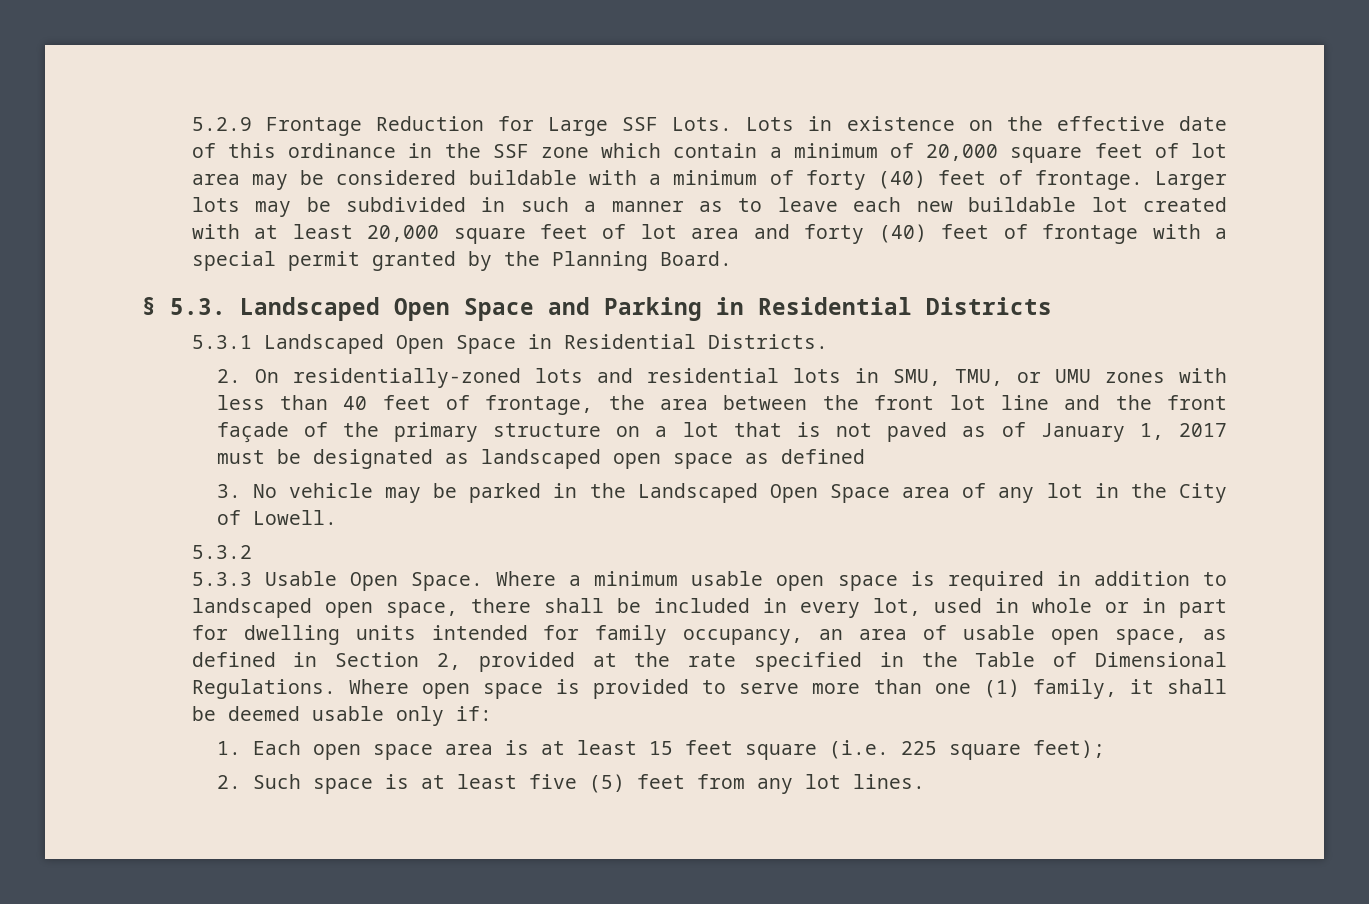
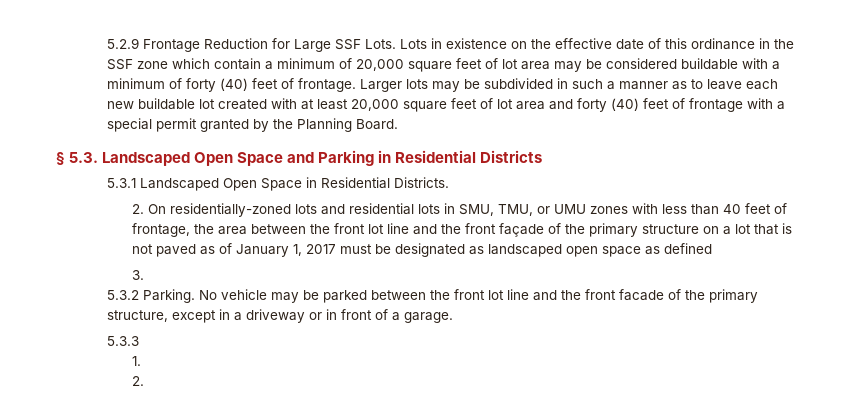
(241, 491) none -> [106,289,195,303] // 5.3.2 Parking.
[553,483,1227,503] [216,510,337,525] [191,545,252,559] [191,571,1228,591] [191,598,1228,618] [191,625,1227,645] [191,652,1227,672] [191,679,1227,699] [191,706,492,726] [216,740,1105,760] [216,774,925,794] in the Landscaped Open Space area of any lot in the City of Lowell. // 5.3.2 // 5.3.3 Usable Open Space. Where a minimum usable open space is required in addition to landscaped open space, there shall be included in every lot, used in whole or in part for dwelling units intended for family occupancy, an area of usable open space, as defined in Section 2, provided at the rate specified in the Table of Dimensional Regulations. Where open space is provided to serve more than one (1) family, it shall be deemed usable only if: // 1. Each open space area is at least 15 feet square (i.e. 225 square feet); // 2. Such space is at least five (5) feet from any lot lines. -> [370,289,758,303] [106,309,453,323] [106,336,139,346] [131,356,141,366] [131,376,144,386] between the front lot line and the front facade of the primary structure, except in a driveway or in front of a garage. // 5.3.3 // 1. // 2.

